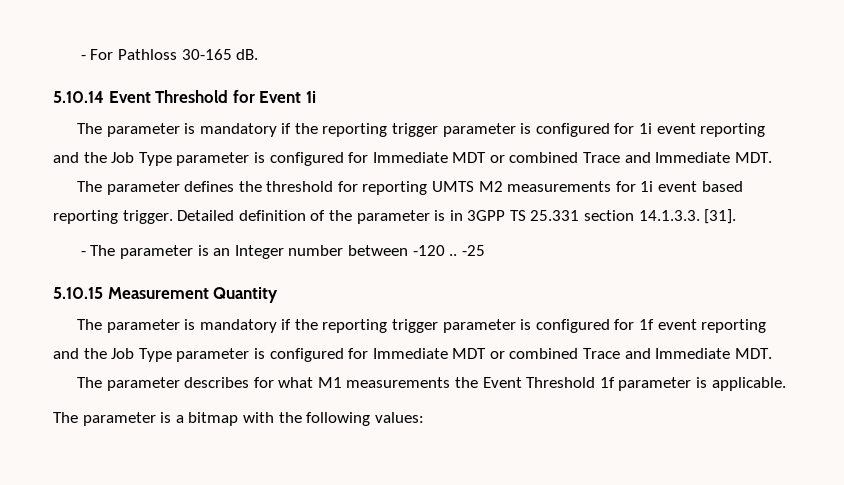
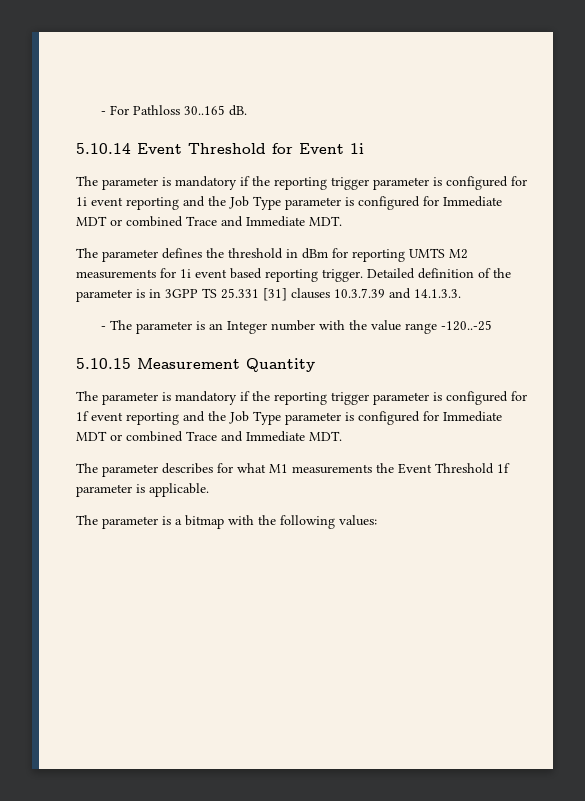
[181,49,232,60] 30-165 -> [184,105,226,115] 30..165
(334, 186) none -> [286,248,328,259] in dBm
[584,210,635,221] section -> [263,288,411,301] [31] clauses 10.3.7.39 and
[704,209,737,224] [31]. -> (461, 293) none
[347,245,485,256] between -120 .. -25 -> [319,320,493,334] with the value range -120..-25

